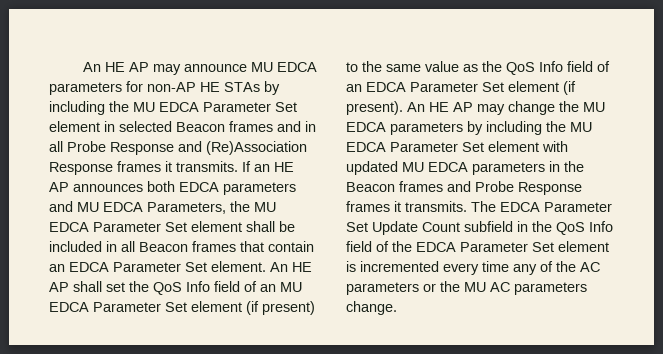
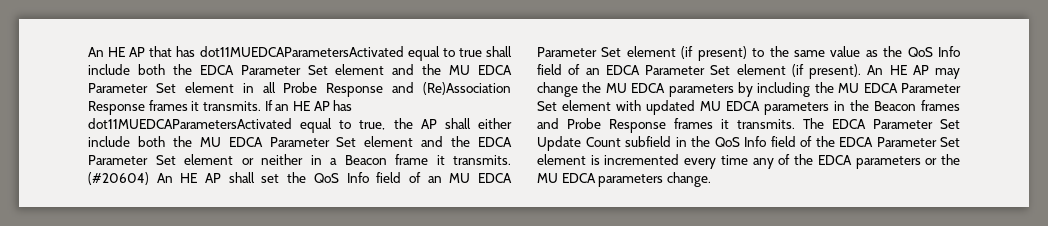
[82,62,317,75] [49,81,280,95] [49,101,105,115] An HE AP may announce MU EDCA parameters for non-AP HE STAs by including -> [88,46,512,61] [88,64,415,75] An HE AP that has dot11MUEDCAParametersActivated equal to true shall include both the EDCA Parameter Set element and
[119,121,316,132] selected Beacon frames and in -> (254, 88) none
[73,181,296,195] [49,201,276,214] [49,221,295,232] [49,241,314,252] [49,261,266,272] announces both EDCA parameters and MU EDCA Parameters, the MU EDCA Parameter Set element shall be included in all Beacon frames that contain an EDCA Parameter Set element. -> [333,100,353,111] [88,118,513,133] [88,136,512,147] [88,154,511,165] [88,172,149,185] has dot11MUEDCAParametersActivated equal to true, the AP shall either include both the MU EDCA Parameter Set element and the EDCA Parameter Set element or neither in a Beacon frame it transmits. (#20604)
[580,262,600,272] AC -> [817,155,852,165] EDCA
[490,282,510,292] AC -> [561,173,596,183] EDCA

